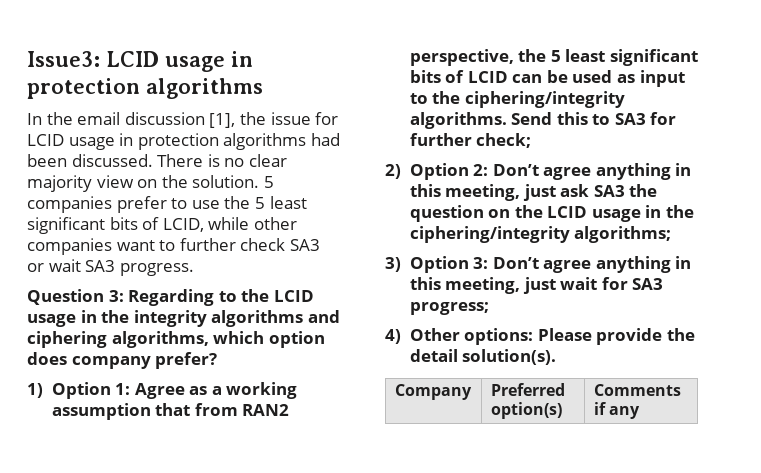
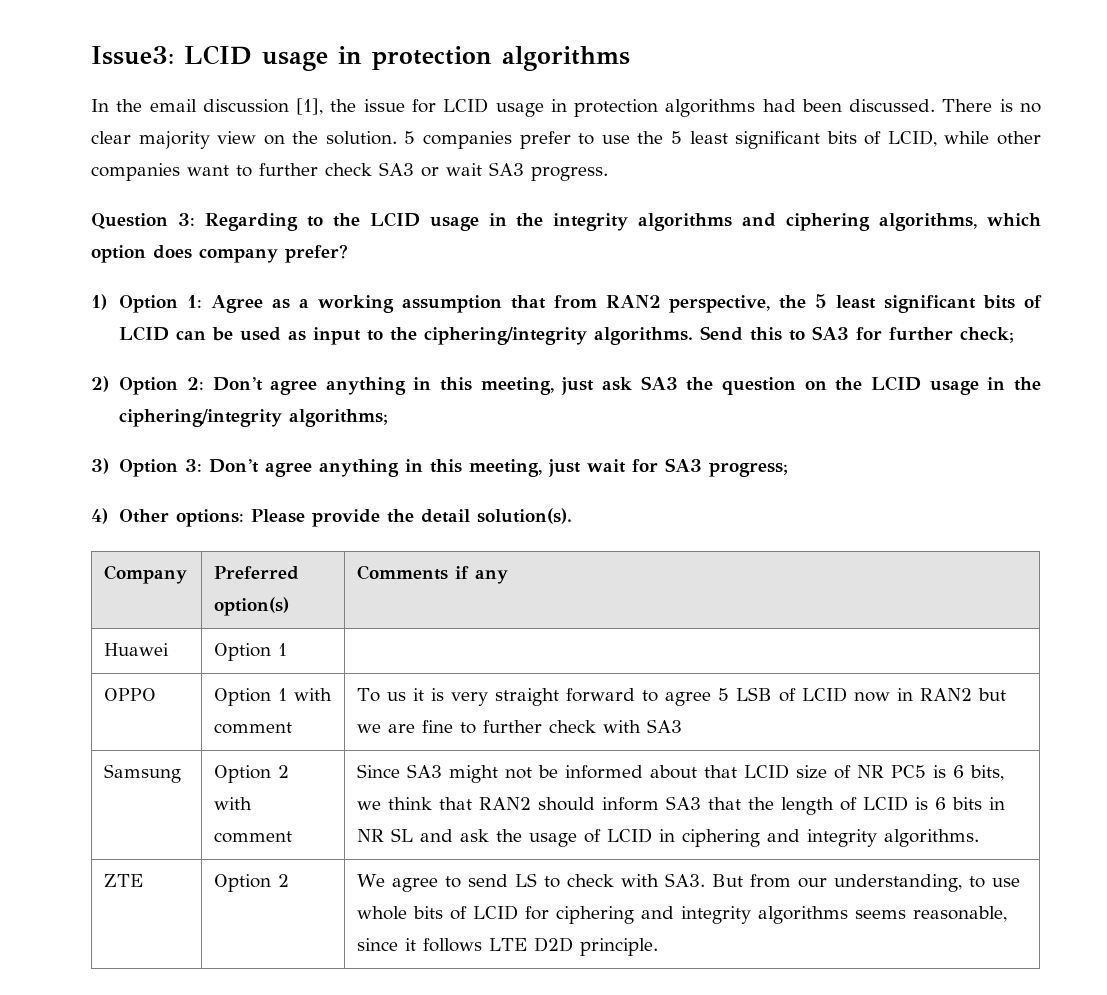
(640, 412) none -> [104,643,170,656] [214,643,288,661] [104,688,157,701] [214,688,333,706] [214,722,293,734] [357,687,1007,706] [357,719,683,734] [104,764,182,783] [214,765,290,783] [214,797,253,810] [214,831,293,843] [357,764,1005,783] [357,796,1006,815] [357,828,980,847] [104,874,144,887] [214,874,290,892] [357,873,1021,892] [357,905,1008,924] [357,937,659,956] // Huawei | Option 1 | // OPPO | Option 1 with comment | To us it is very straight forward to agree 5 LSB of LCID now in RAN2 but we are fine to further check with SA3 // Samsung | Option 2 with comment | Since SA3 might not be informed about that LCID size of NR PC5 is 6 bits, we think that RAN2 should inform SA3 that the length of LCID is 6 bits in NR SL and ask the usage of LCID in ciphering and integrity algorithms. // ZTE | Option 2 | We agree to send LS to check with SA3. But from our understanding, to use whole bits of LCID for ciphering and integrity algorithms seems reasonable, since it follows LTE D2D principle.

